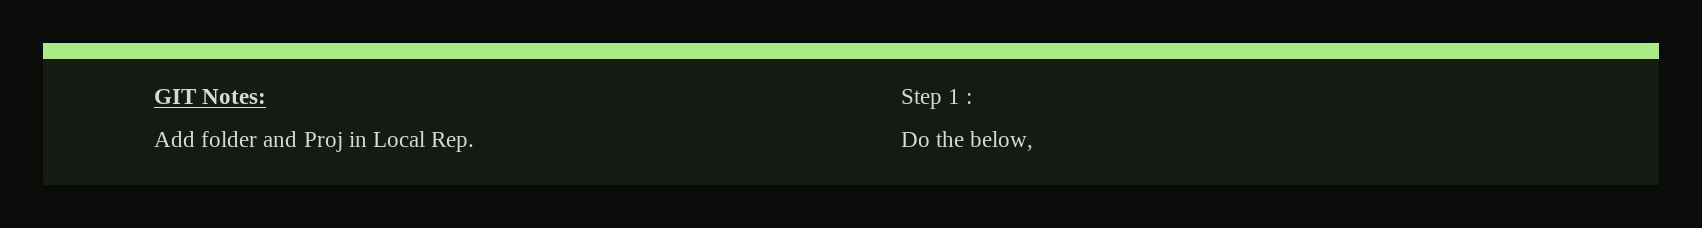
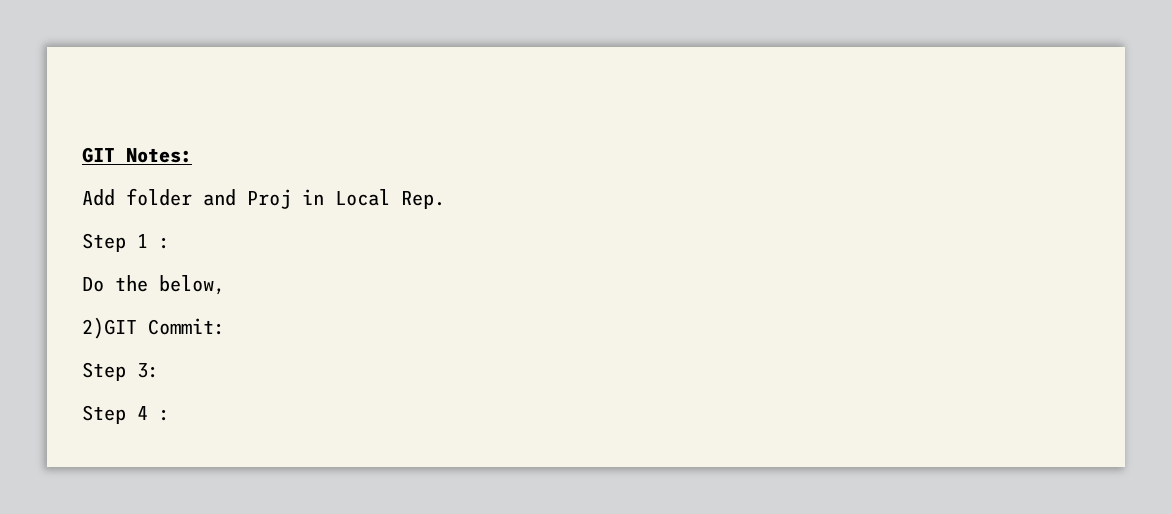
(1034, 141) none -> [82,317,225,339] [82,362,159,381] [82,405,170,424] // 2)GIT Commit: // Step 3: // Step 4 :

